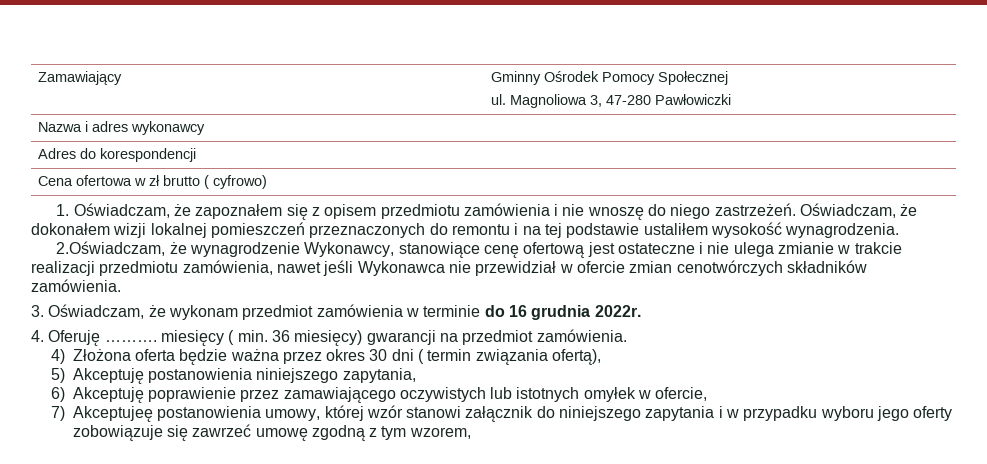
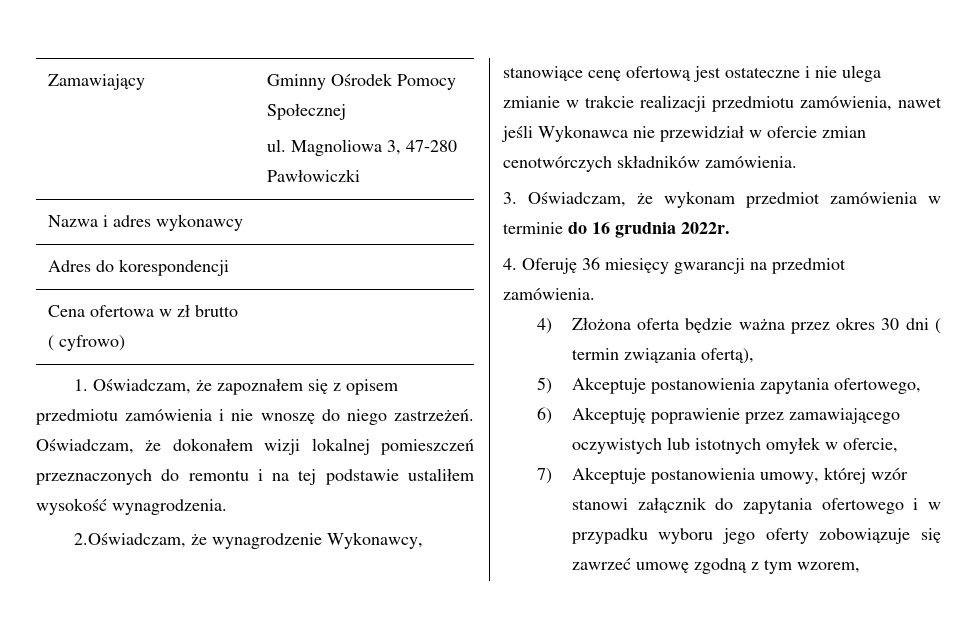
[104,330,363,346] ………. miesięcy ( min. 36 miesięcy) -> [582,257,669,274] 36 miesięcy
[72,368,416,384] Akceptuję postanowienia niniejszego zapytania, -> [571,377,921,394] Akceptuje postanowienia zapytania ofertowego,
[72,406,153,422] Akceptujeę -> [571,467,646,484] Akceptuje
[559,406,715,421] niniejszego zapytania -> [742,498,904,514] zapytania ofertowego

